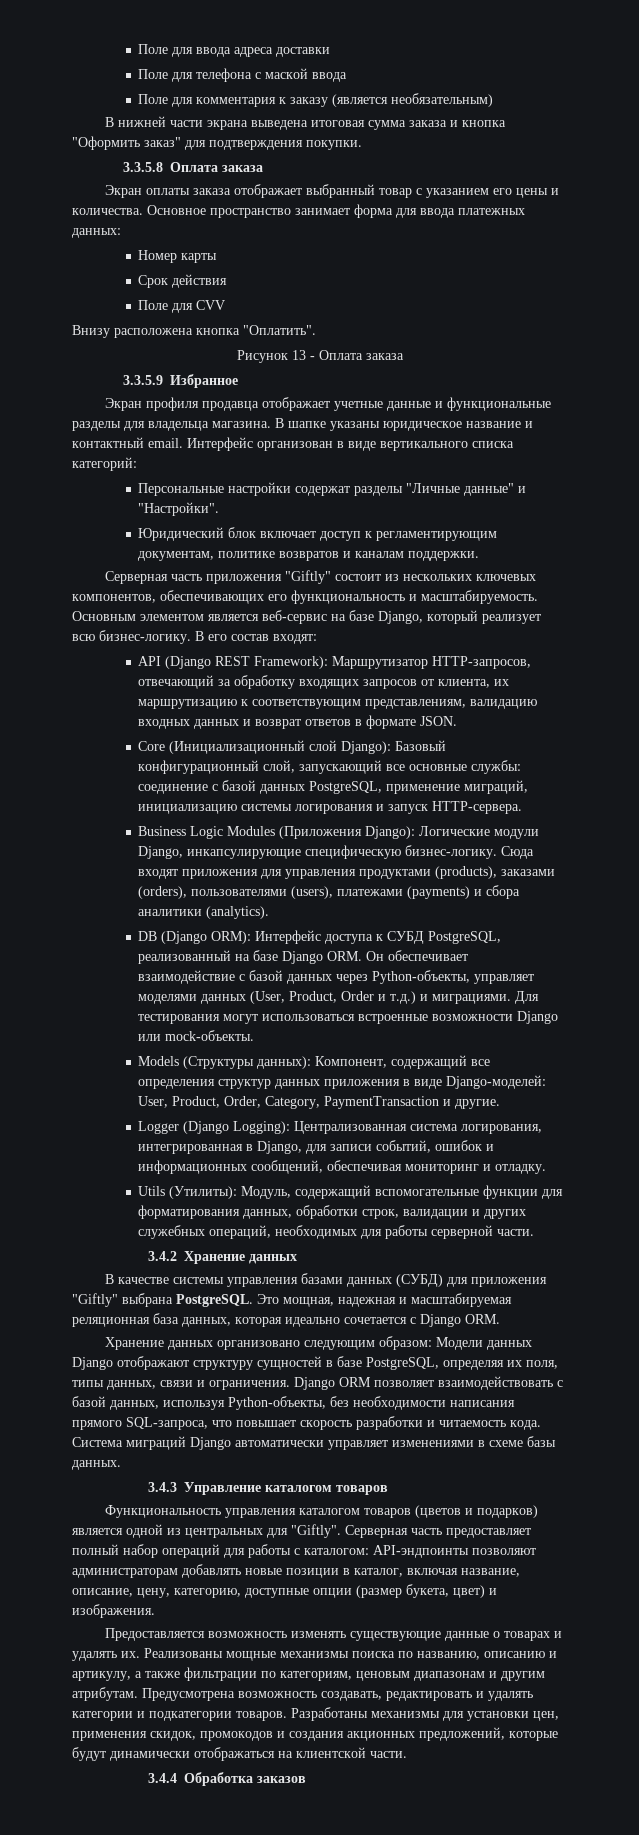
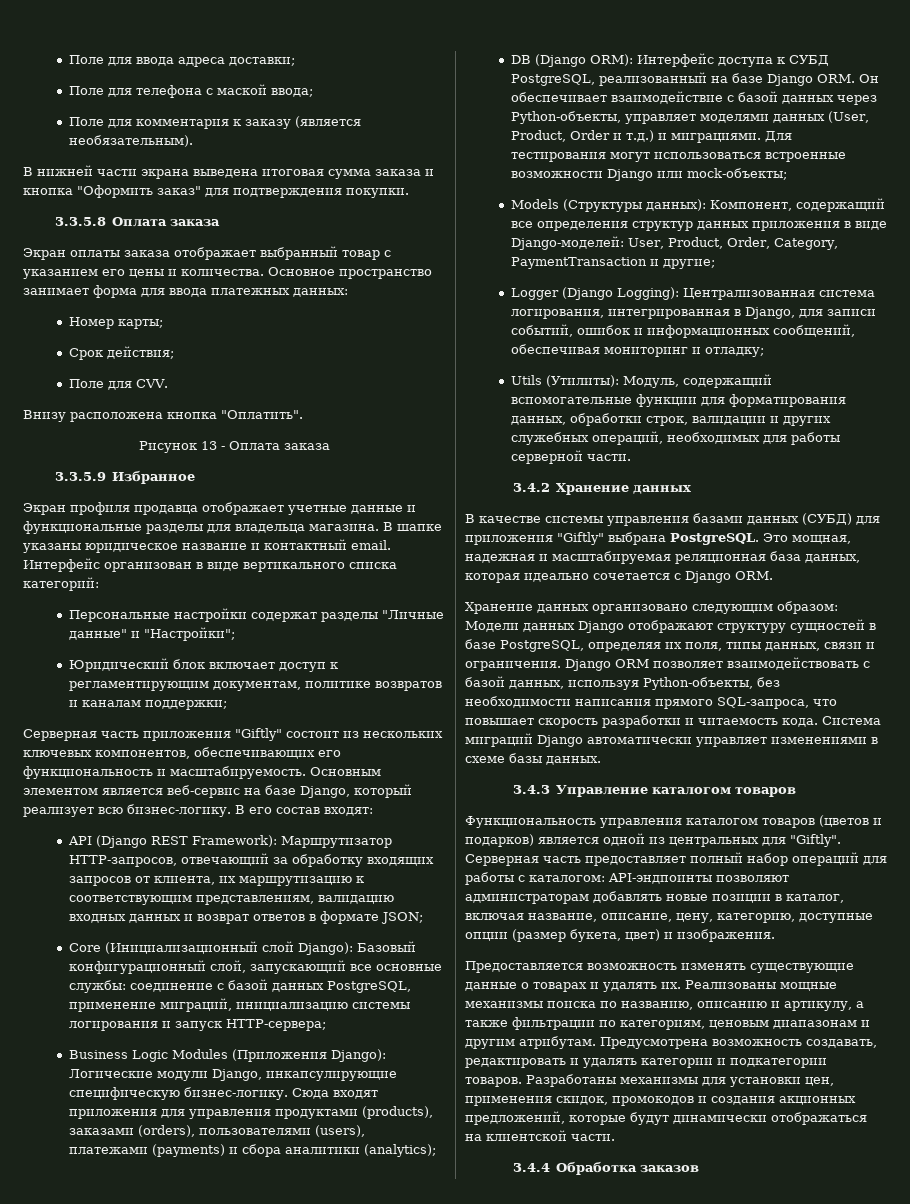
[276,47,331,57] доставки -> [228,57,295,66] доставки;
[312,72,348,82] ввода -> [270,88,313,97] ввода;
[391,93,494,107] необязательным) -> [68,135,193,147] необязательным).
[181,253,218,263] карты -> [117,319,163,329] карты;
[172,274,228,288] [138,300,226,313] действия // Поле для CVV -> [106,346,174,359] [68,379,168,390] действия; // Поле для CVV.
[138,502,220,516] "Настройки". -> [143,627,235,641] "Настройки";
[408,551,480,561] поддержки. -> [144,700,227,710] поддержки;
[420,716,458,726] JSON. -> [380,912,423,924] JSON;
[432,801,523,814] HTTP-сервера. -> [225,1019,326,1031] HTTP-сервера;
[206,906,270,919] (analytics). -> [363,1144,436,1157] (analytics);
[165,1030,255,1041] mock-объекты. -> [686,168,787,180] mock-объекты;
[455,1099,501,1109] другие. -> [662,259,715,269] другие;
[495,1164,547,1174] отладку. -> [704,347,764,357] отладку;

